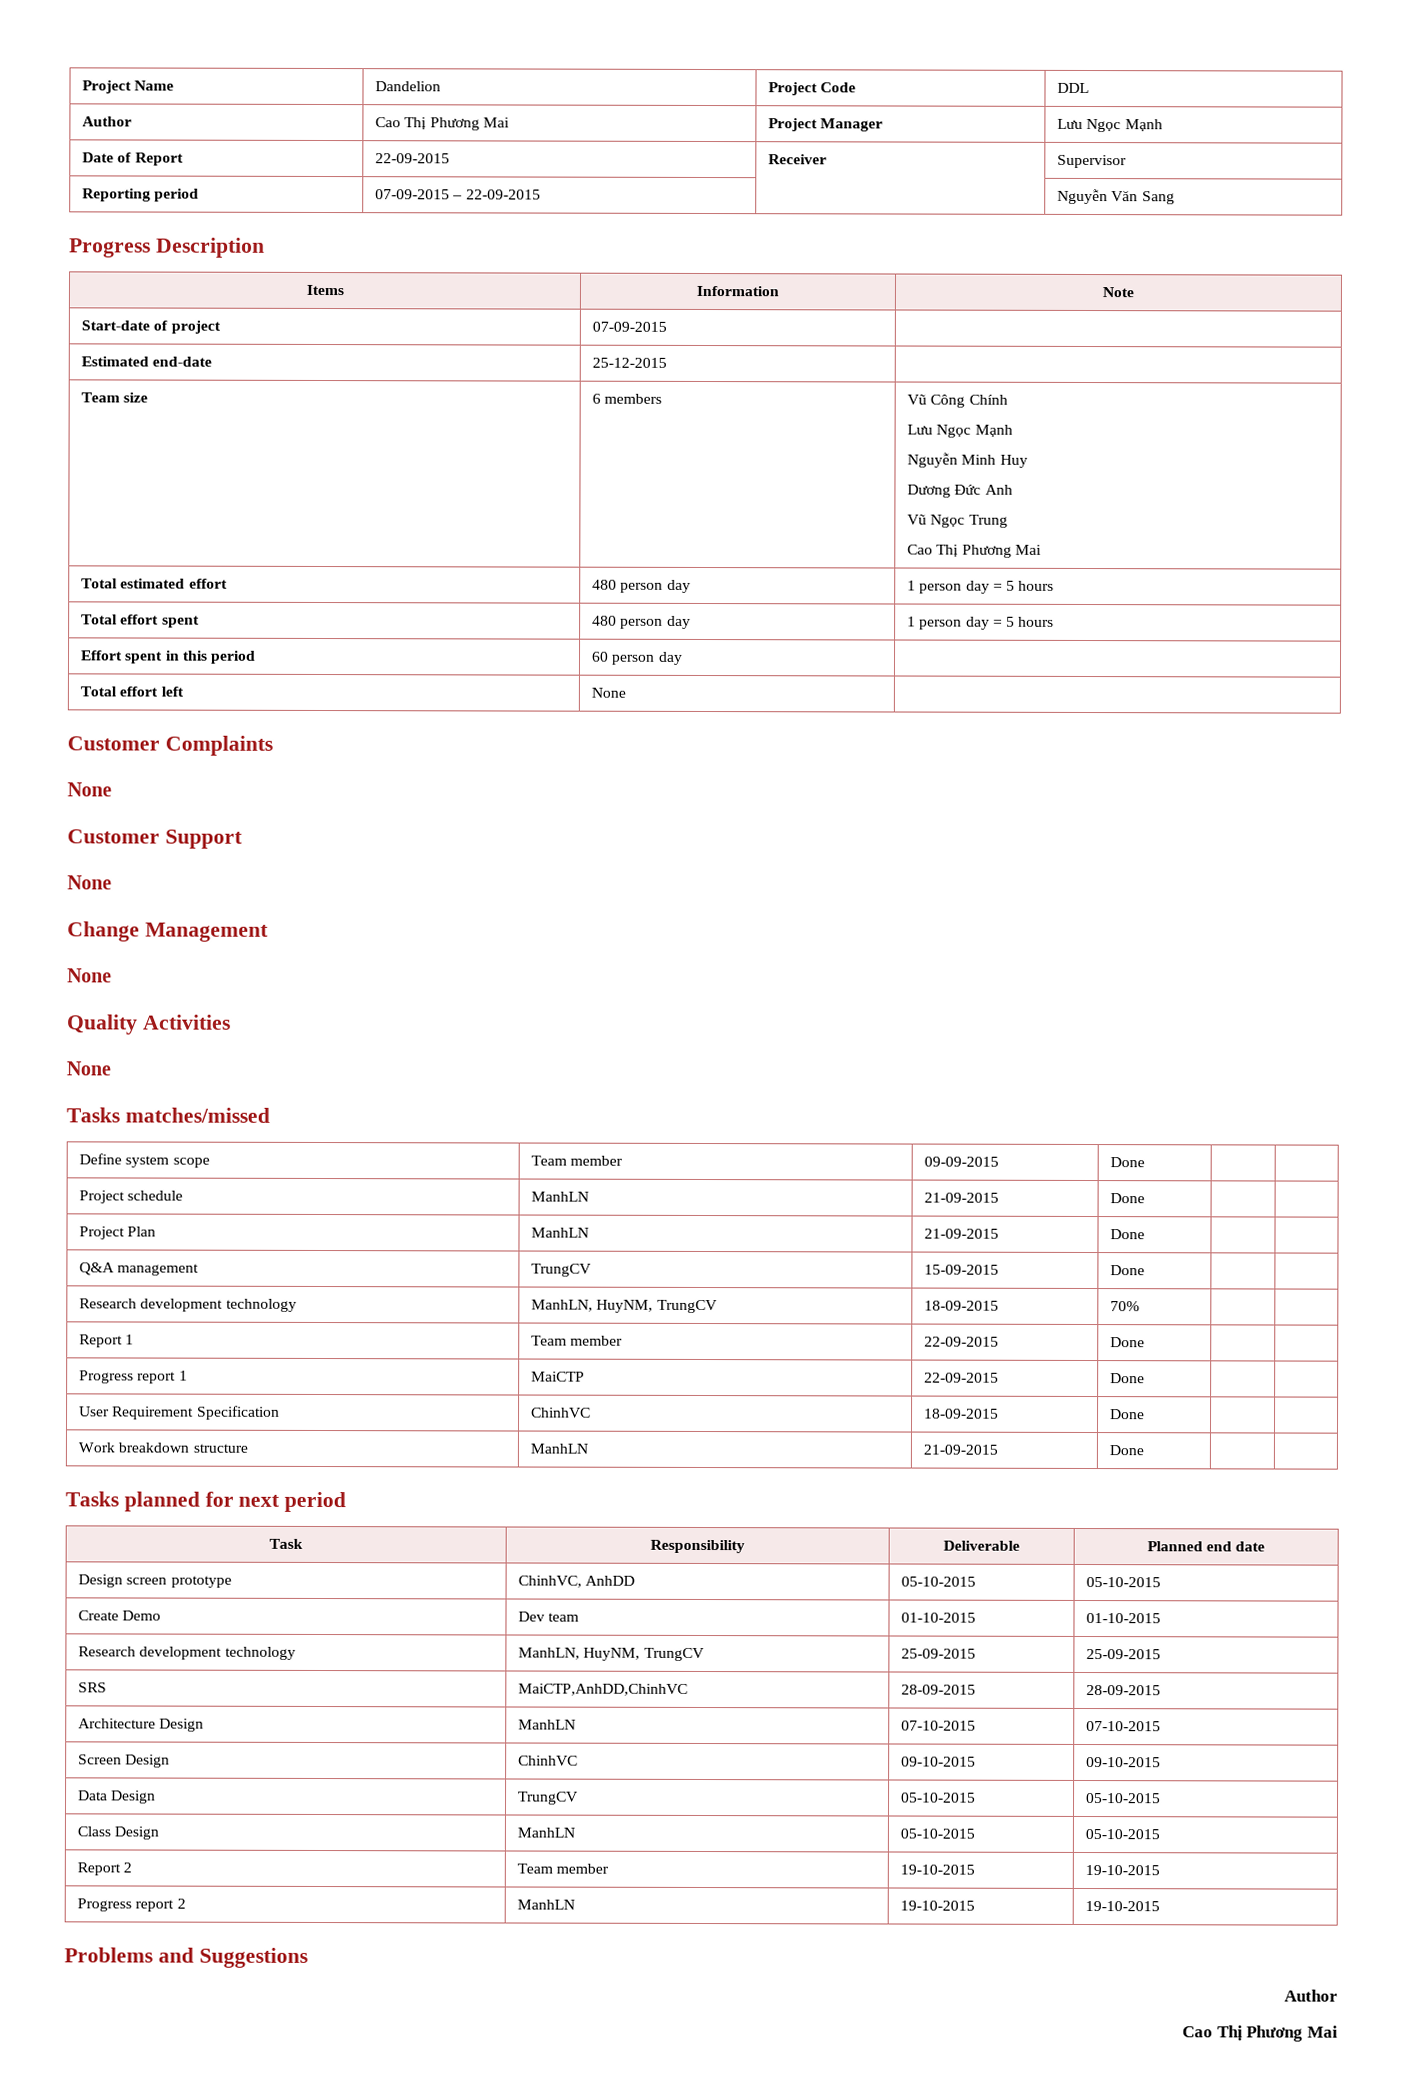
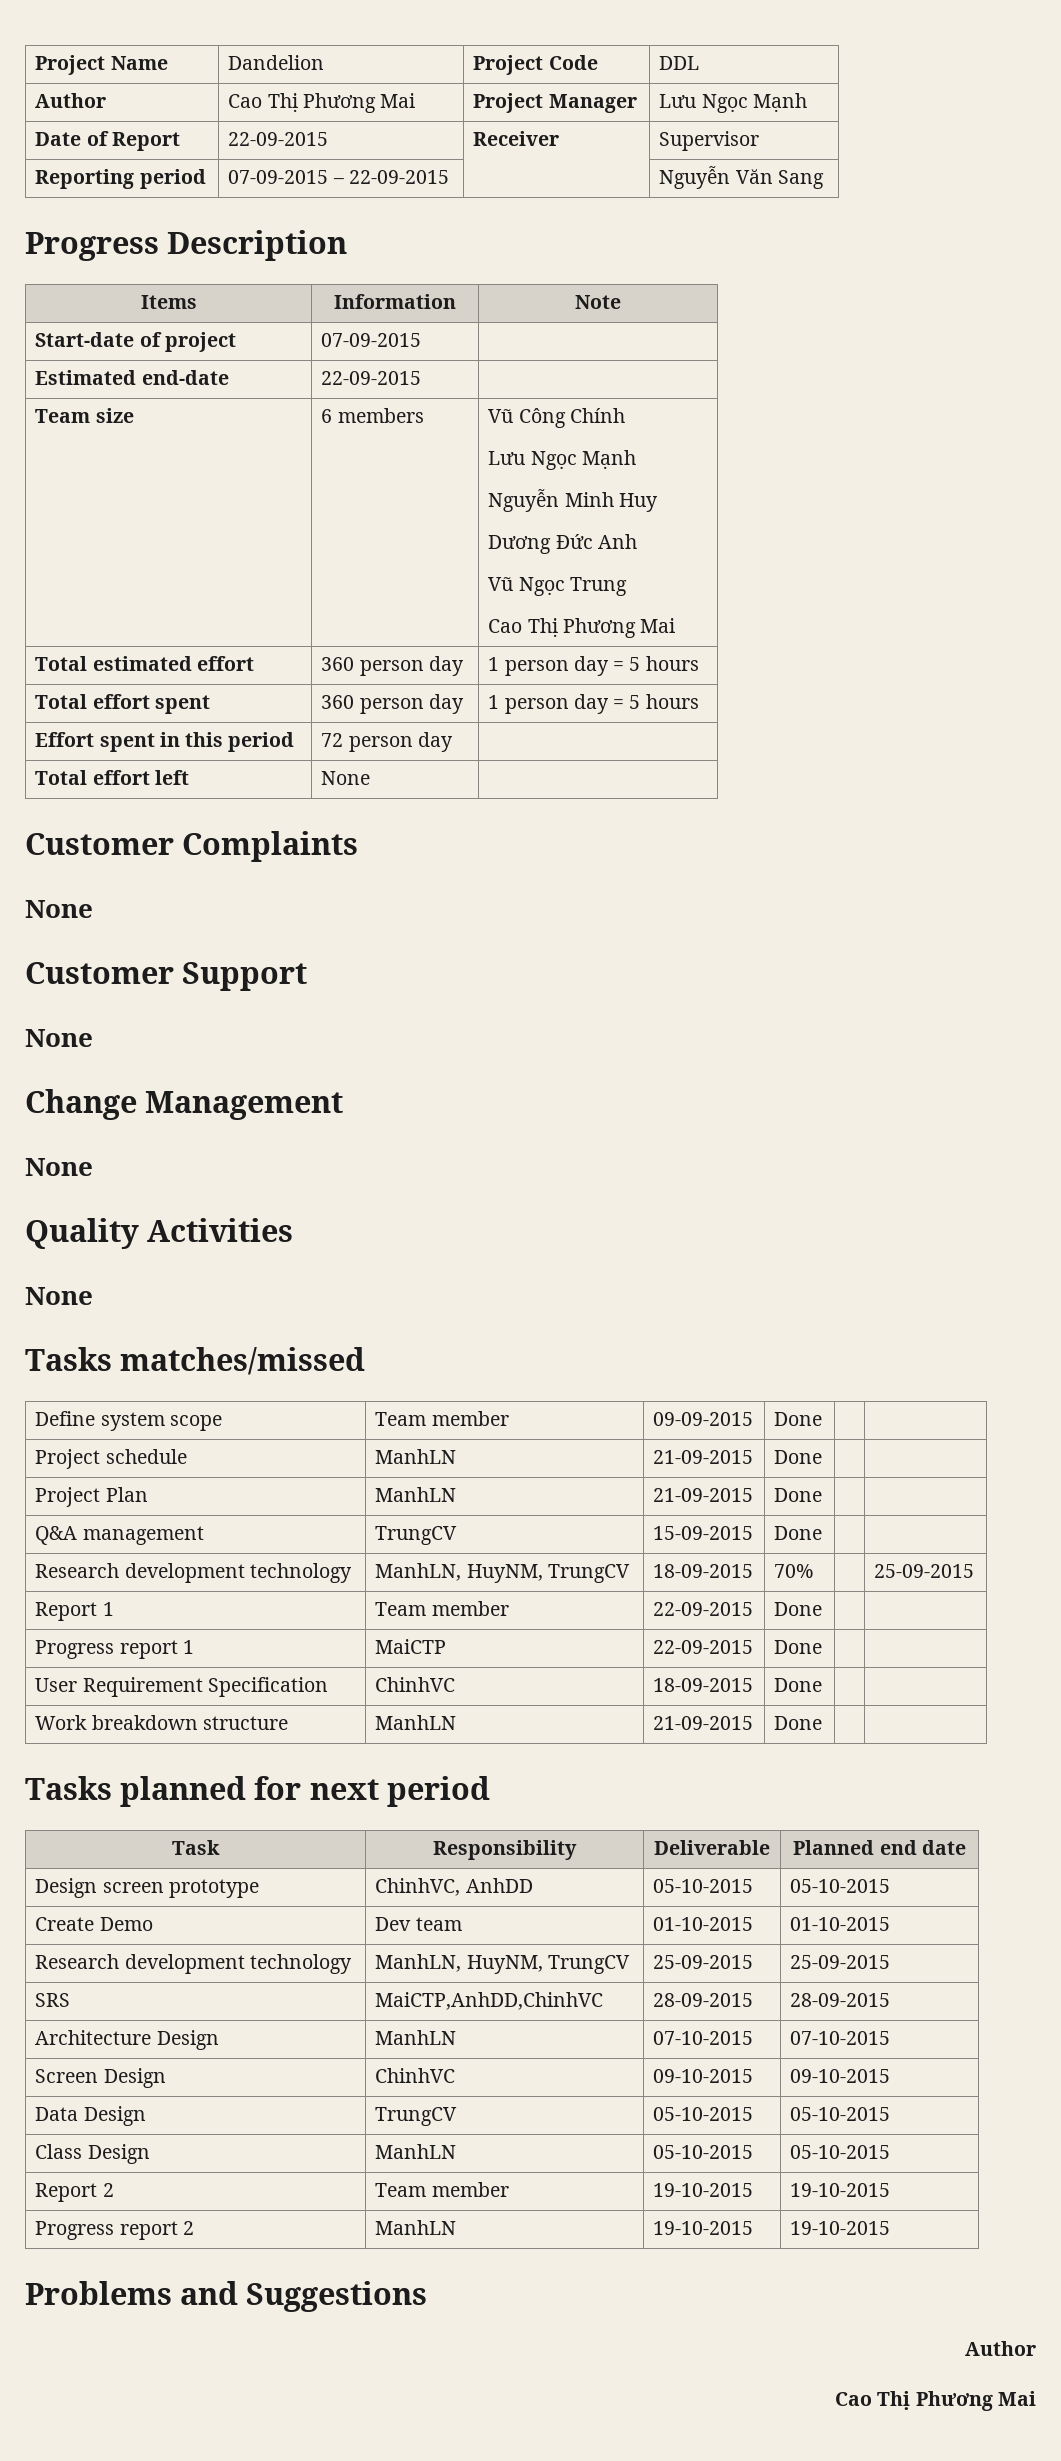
[592,357,668,368] 25-12-2015 -> [321,371,422,385] 22-09-2015
[592,579,618,590] 480 -> [321,657,355,671] 360
[592,615,618,626] 480 -> [321,695,355,709] 360
[591,651,610,662] 60 -> [321,733,344,747] 72
(1141, 1306) none -> [874,1564,975,1578] 25-09-2015

